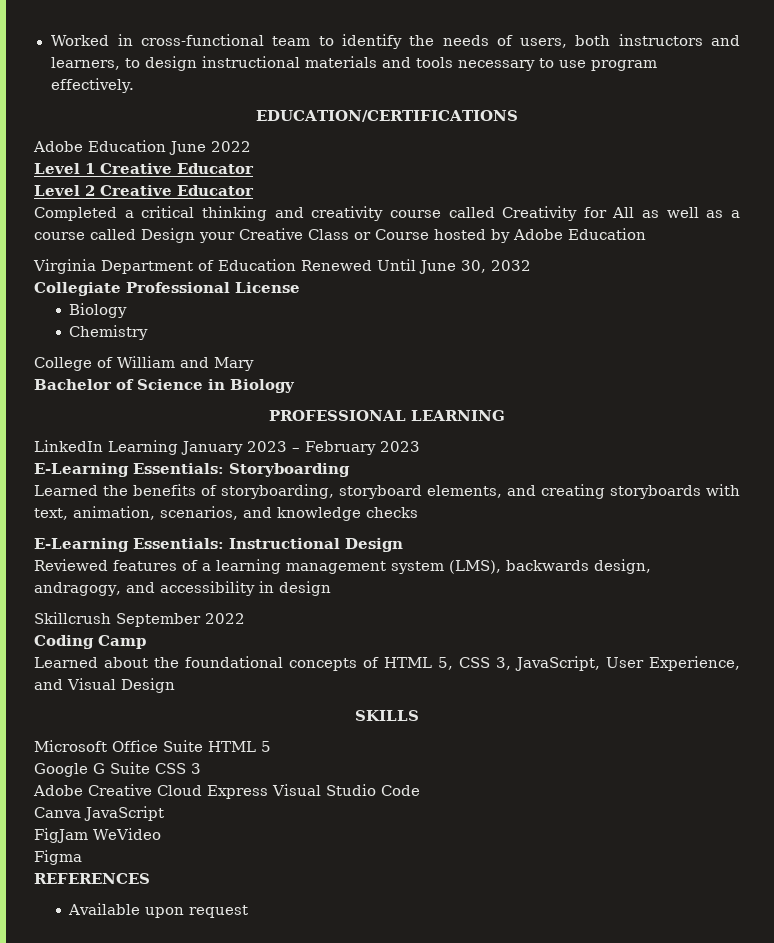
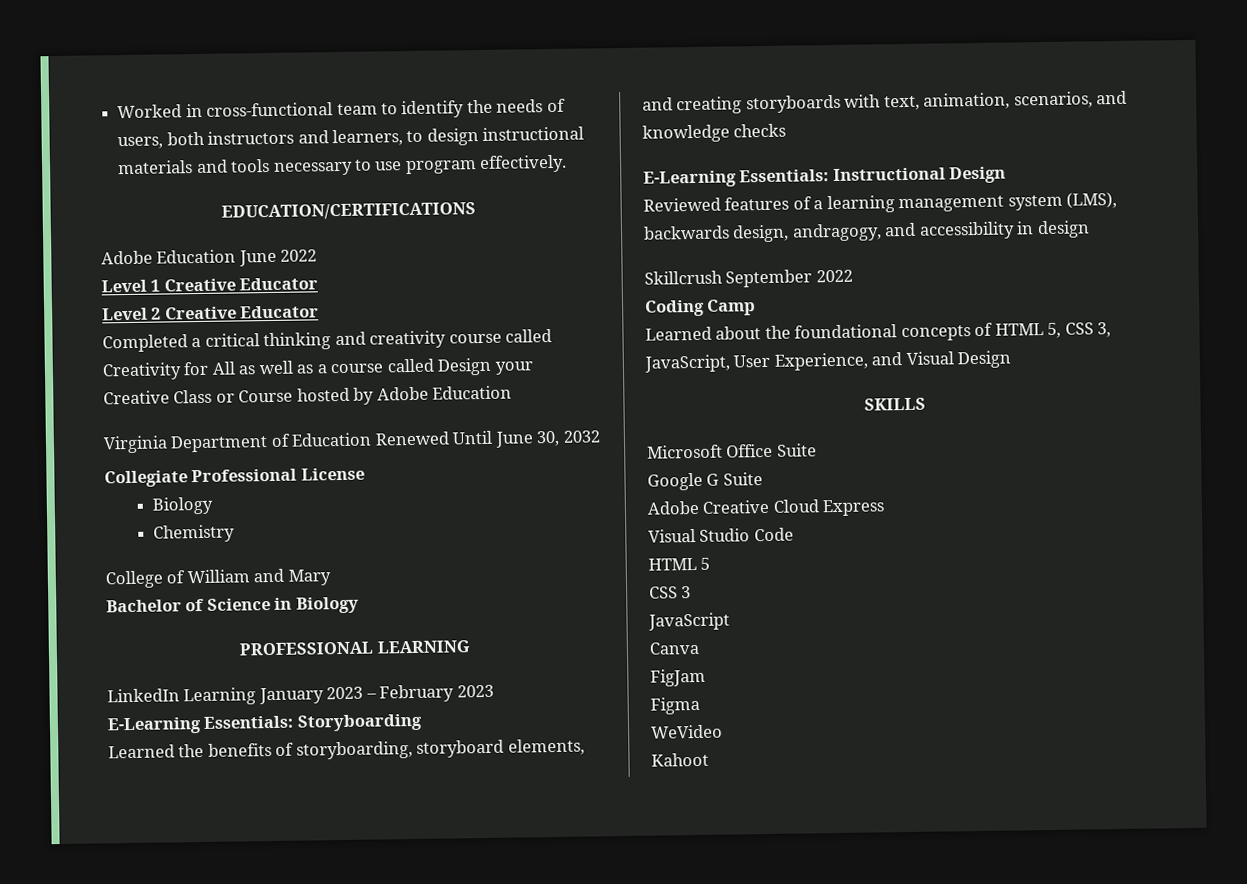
[208,741,271,752] HTML 5 -> (817, 450) none
[155,763,201,774] CSS 3 -> (763, 479) none
(268, 792) none -> (886, 508) //
[34,807,81,818] Canva -> [648,557,711,571] [649,586,692,599] HTML 5 // CSS 3 //
(164, 813) none -> [649,641,700,655] // Canva
[93,828,161,840] WeVideo -> (706, 677) none
[34,873,150,884] [68,903,249,918] REFERENCES // Available upon request -> [651,724,723,739] [651,752,709,767] WeVideo // Kahoot

